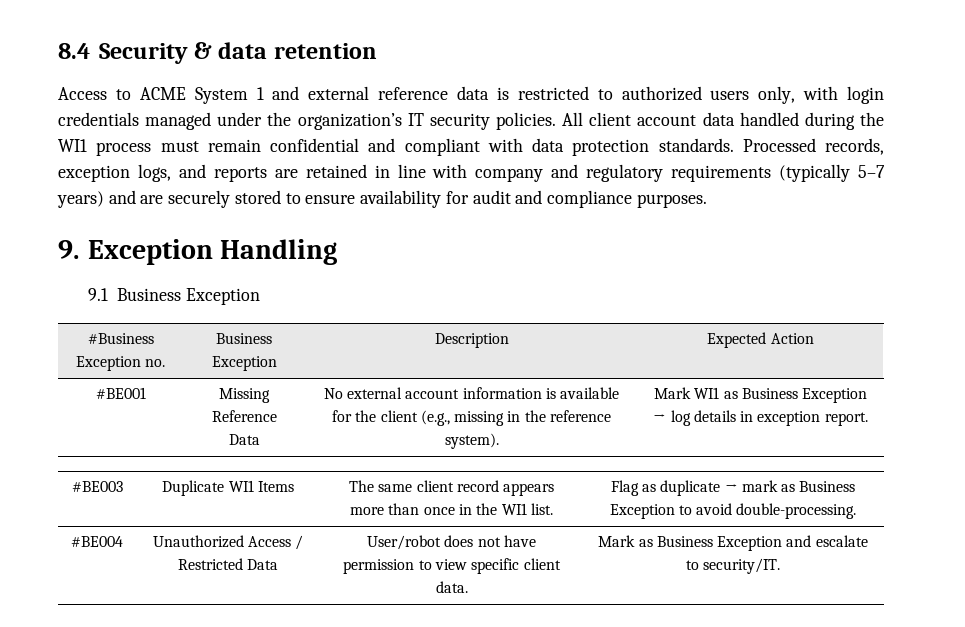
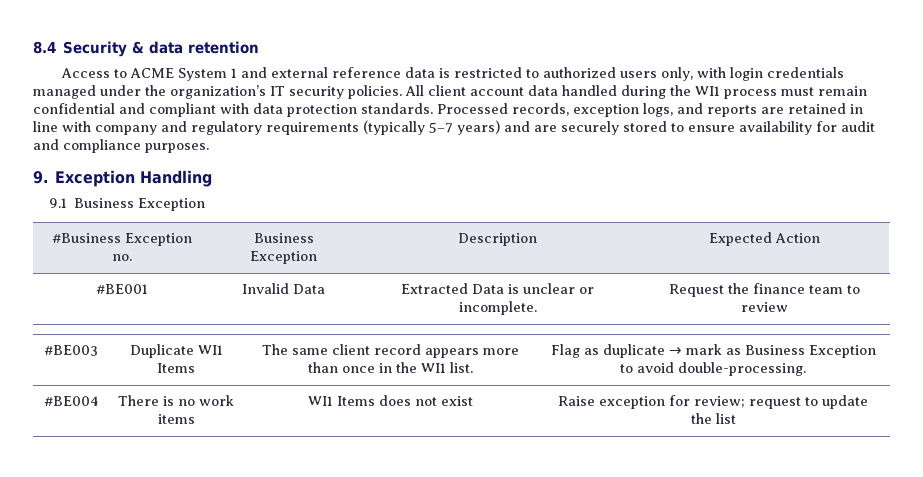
[218,388,270,403] [211,410,277,422] [228,434,260,445] [323,387,620,399] [331,410,612,426] [444,433,499,449] [653,387,868,403] [653,410,868,426] Missing Reference Data | No external account information is available for the client (e.g., missing in the reference system). | Mark WI1 as Business Exception → log details in exception report. -> [242,283,325,294] [401,283,594,294] [458,301,537,315] [668,283,860,297] [740,302,788,312] Invalid Data | Extracted Data is unclear or incomplete. | Request the finance team to review
[152,535,304,550] [177,558,279,570] [367,535,536,550] [343,558,561,574] [435,581,468,593] [598,535,868,551] [685,558,781,574] Unauthorized Access / Restricted Data | User/robot does not have permission to view specific client data. | Mark as Business Exception and escalate to security/IT. -> [118,395,234,406] [157,414,195,424] [307,395,473,406] [558,395,868,409] [690,413,736,424] There is no work items | WI1 Items does not exist | Raise exception for review; request to update the list

